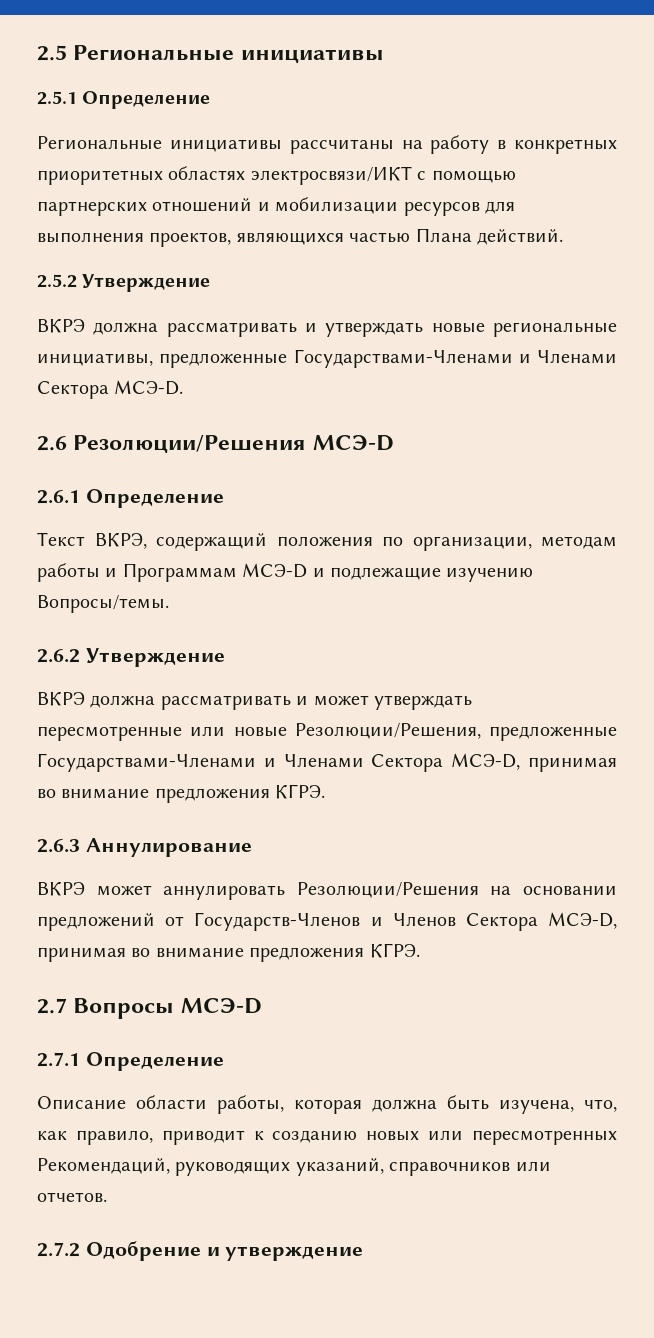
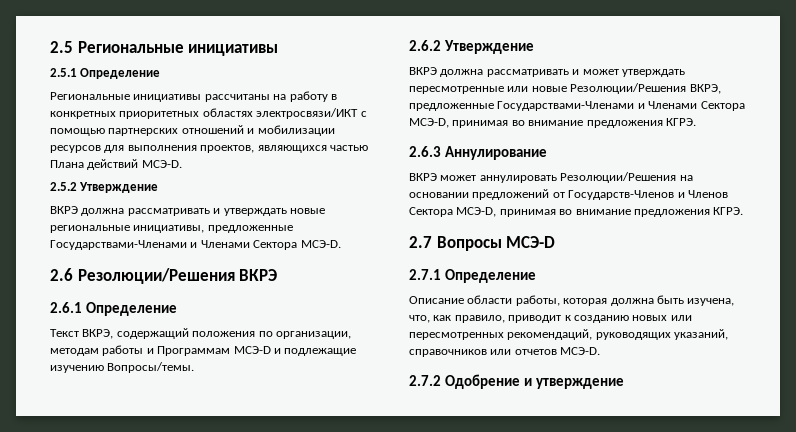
[476,229,563,245] действий. -> [87,159,182,170] действий МСЭ-D.
[312,435,394,451] МСЭ-D -> [239,269,278,281] ВКРЭ
[294,723,481,739] Резолюции/Решения, -> [570,83,721,94] Резолюции/Решения ВКРЭ,
[37,1158,170,1174] Рекомендаций, -> [507,329,593,340] рекомендаций,
[37,1192,107,1203] отчетов. -> [514,347,601,355] отчетов МСЭ-D.

